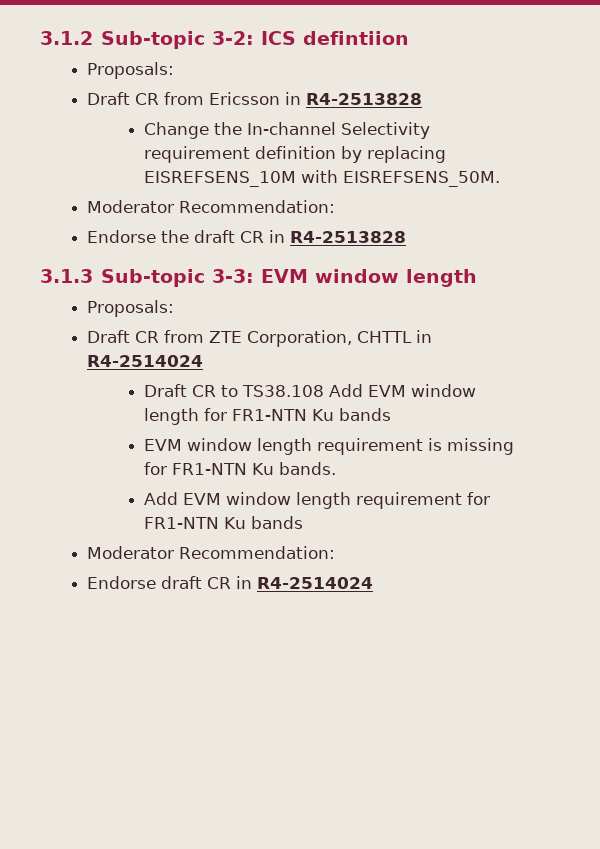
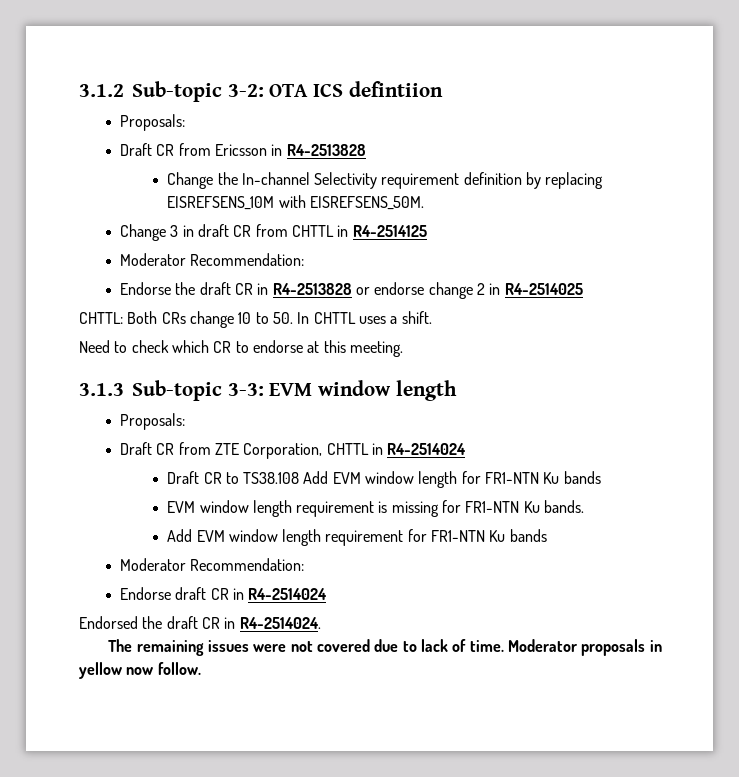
(255, 38) none -> [269,84,309,97] OTA
(500, 179) none -> [120,224,427,241] // Change 3 in draft CR from CHTTL in R4-2514125
(406, 237) none -> [356,282,583,299] [79,311,432,328] [79,340,403,357] or endorse change 2 in R4-2514025 // CHTTL: Both CRs change 10 to 50. In CHTTL uses a shift. // Need to check which CR to endorse at this meeting.
(373, 583) none -> [79,616,321,629] [108,639,662,656] [79,662,201,679] // Endorsed the draft CR in R4-2514024. // The remaining issues were not covered due to lack of time. Moderator proposals in yellow now follow.

